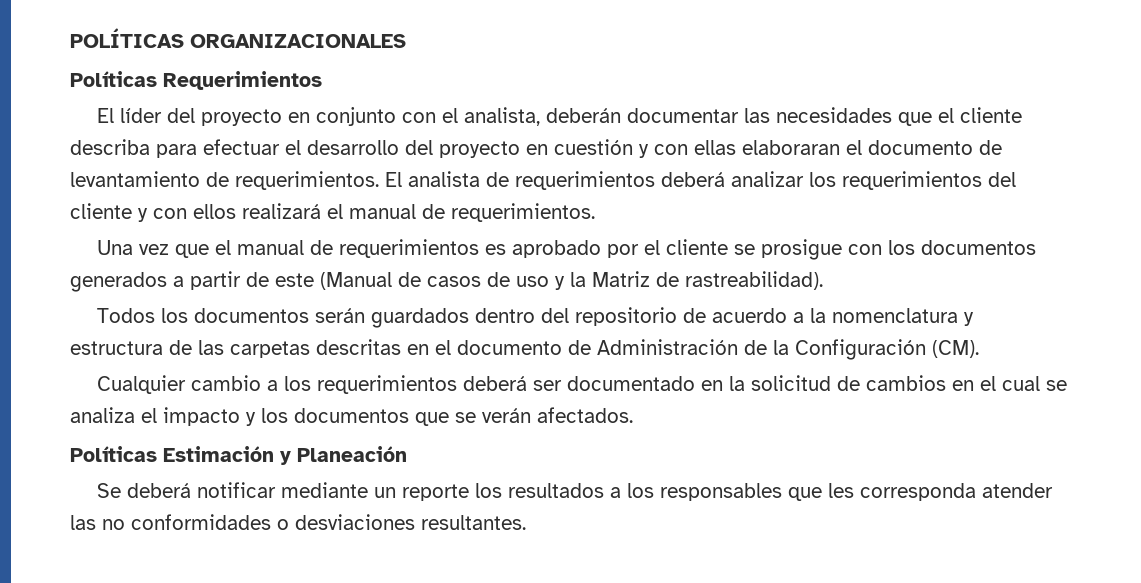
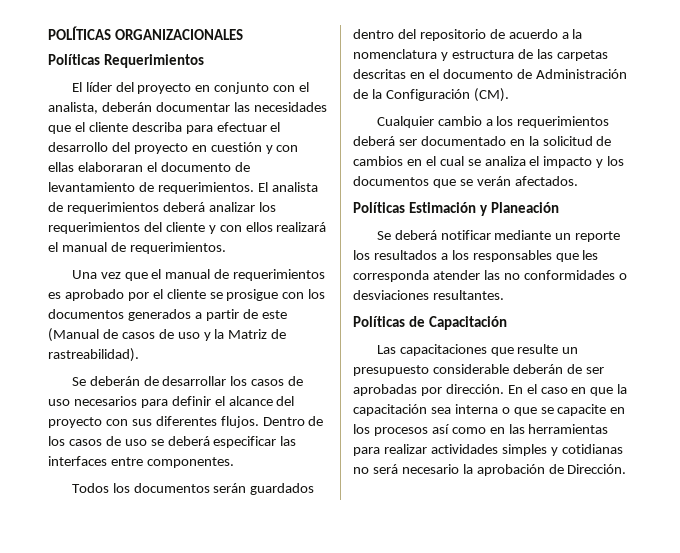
(823, 280) none -> [71,376,304,386] [48,396,295,408] [48,416,324,428] [48,436,297,448] [48,456,234,468] // Se deberán de desarrollar los casos de uso necesarios para definir el alcance del proyecto con sus diferentes flujos. Dentro de los casos de uso se deberá especificar las interfaces entre componentes.
(526, 522) none -> [353,316,507,330] [376,344,579,356] [353,364,604,376] [353,384,628,396] [353,404,626,416] [353,424,609,436] [353,444,623,456] [353,464,627,476] // Políticas de Capacitación // Las capacitaciones que resulte un presupuesto considerable deberán de ser aprobadas por dirección. En el caso en que la capacitación sea interna o que se capacite en los procesos así como en las herramientas para realizar actividades simples y cotidianas no será necesario la aprobación de Dirección.

